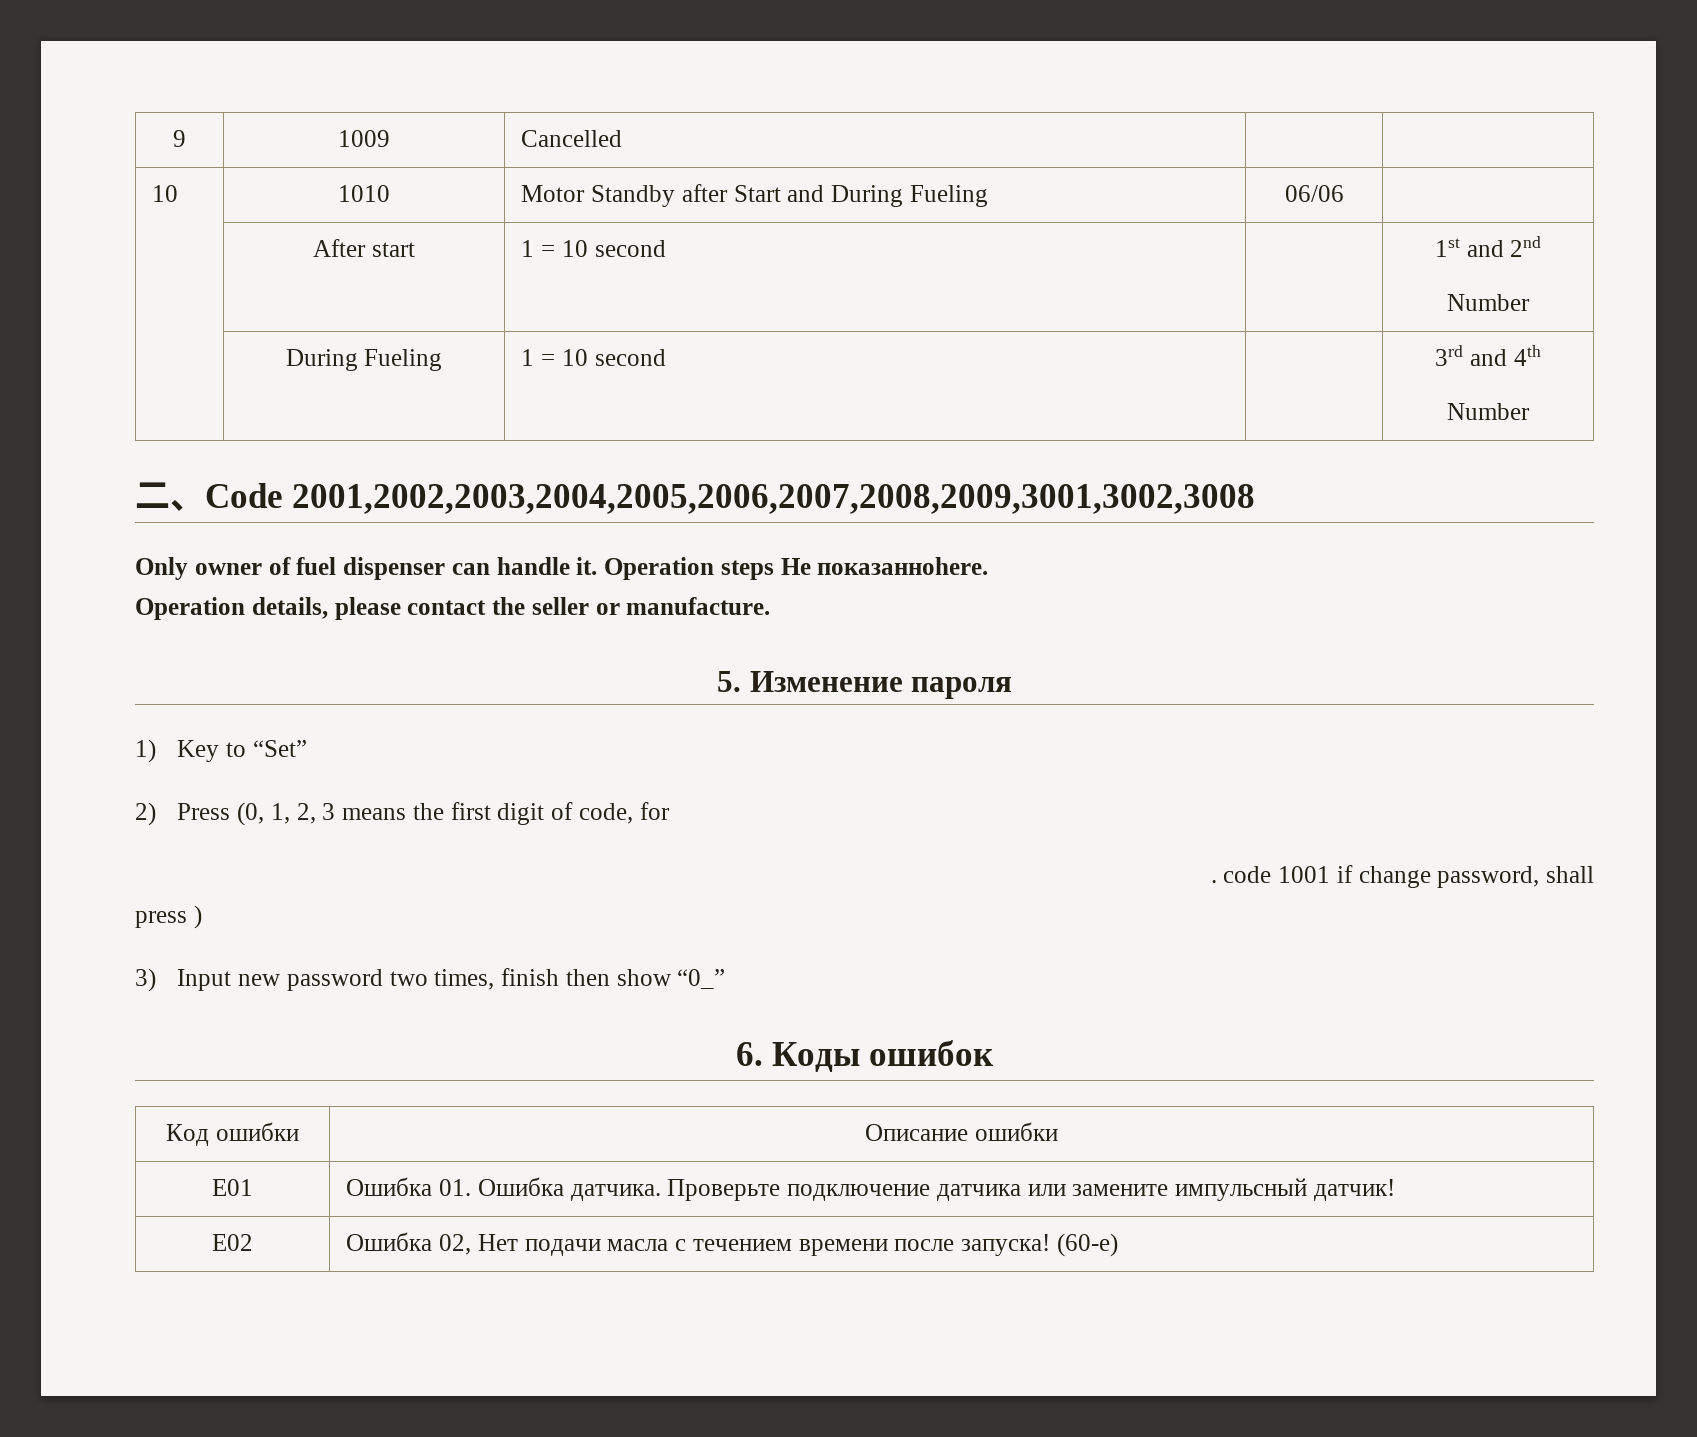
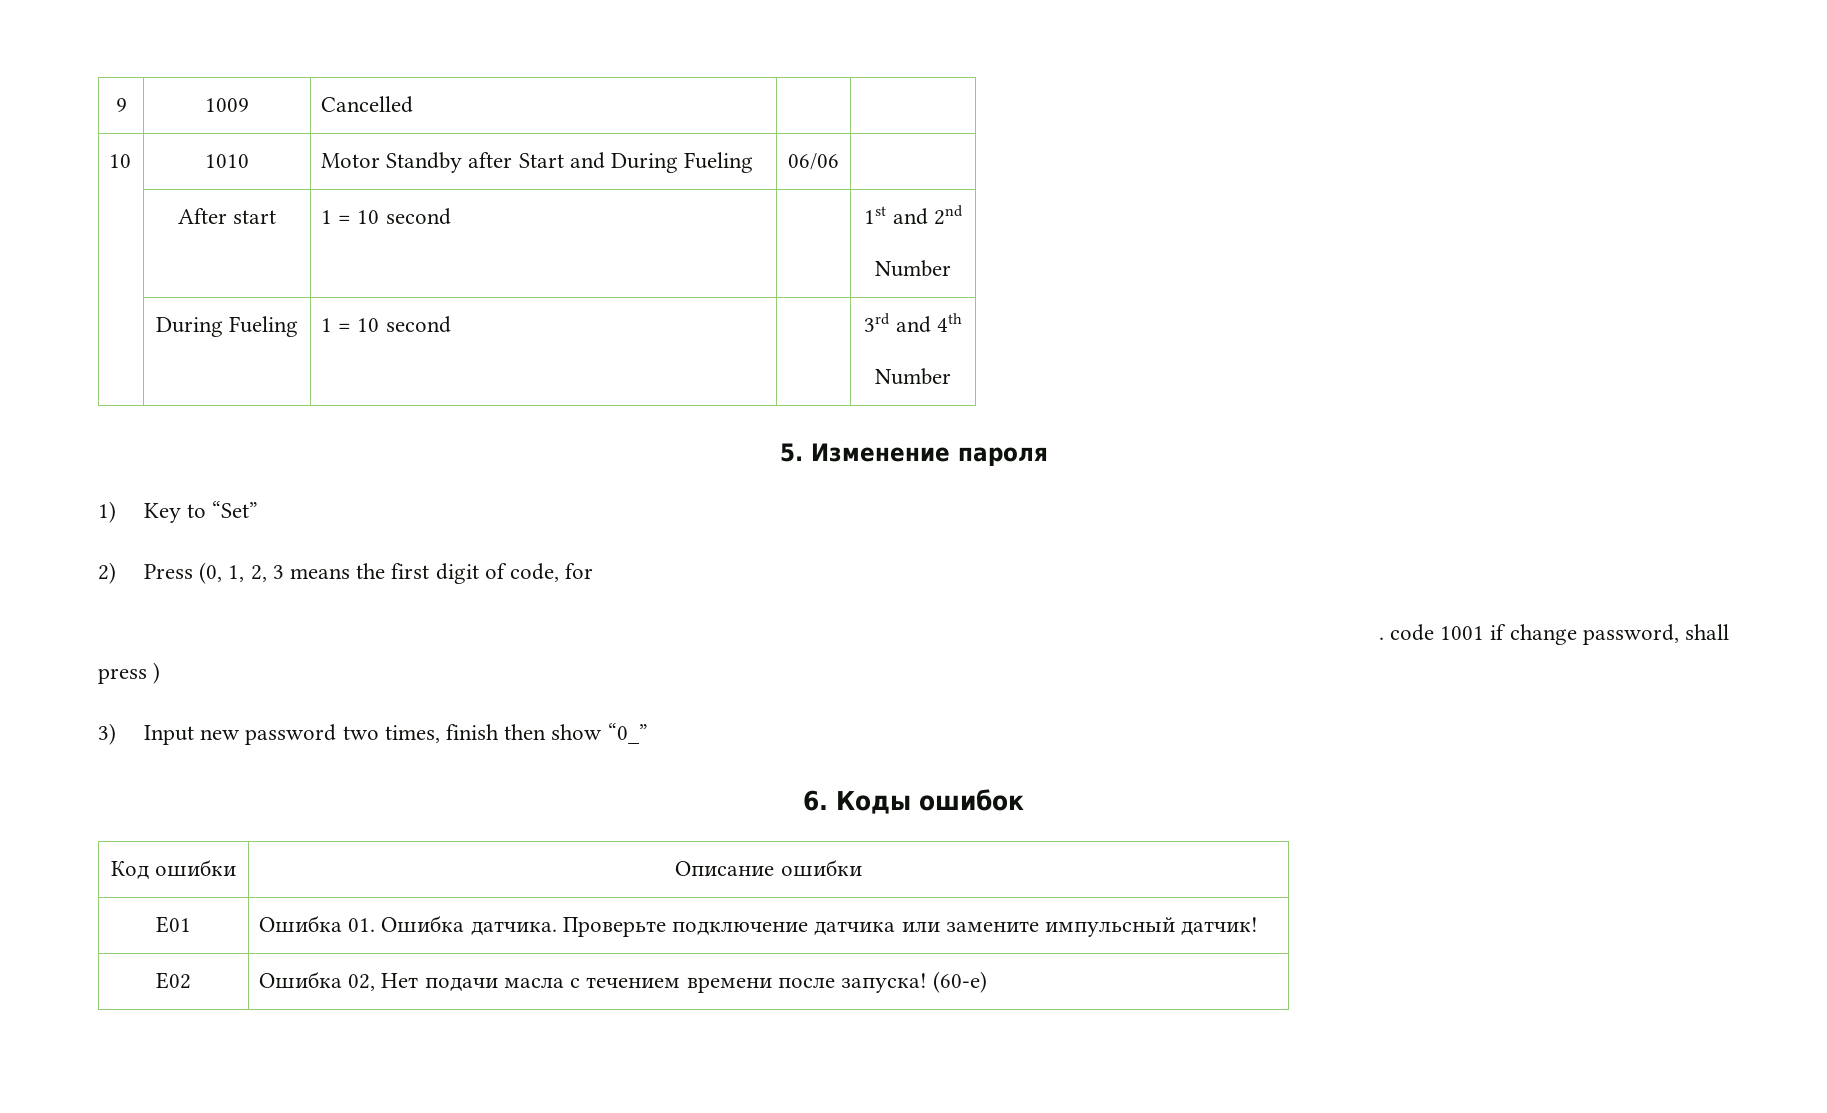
[135,482,1256,514] [135,557,989,580] [135,597,771,620] // 二、Code 2001,2002,2003,2004,2005,2006,2007,2008,2009,3001,3002,3008 // Only owner of fuel dispenser can handle it. Operation steps Не показанноhere. // Operation details, please contact the seller or manufacture. -> (951, 376) none

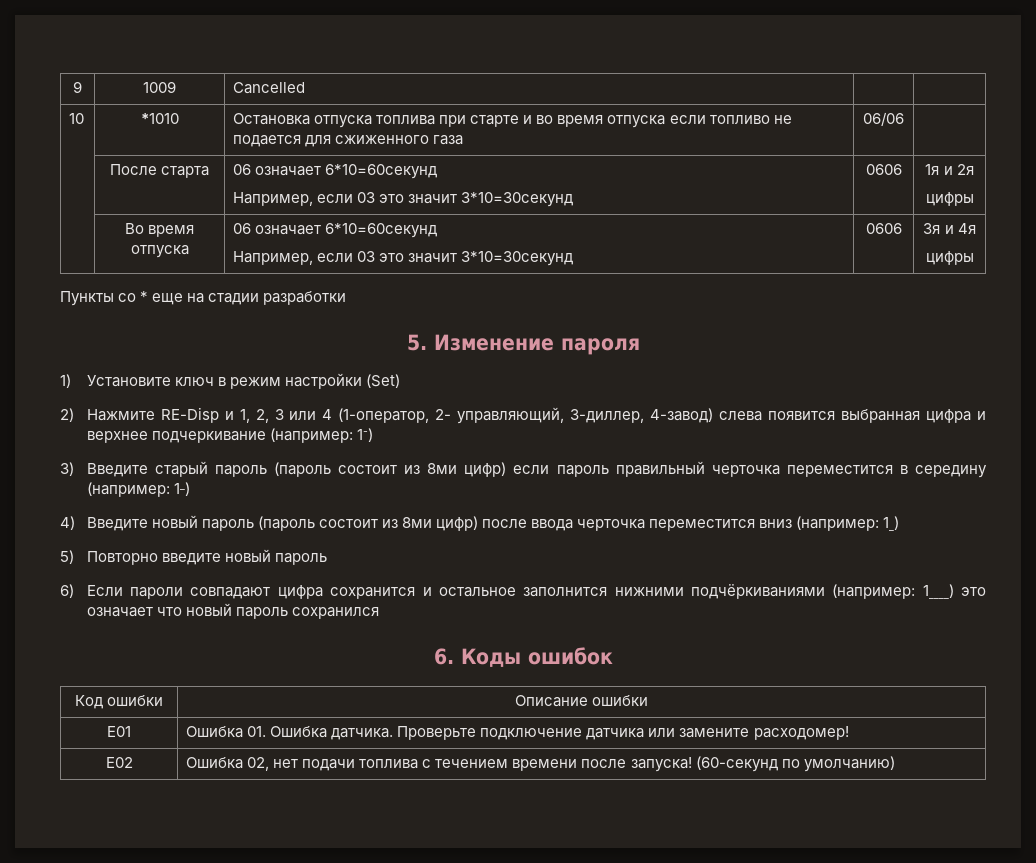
[205,154,249,168] [321,152,754,173] [788,153,839,170] [177,208,277,224] [321,208,451,225] [864,205,963,225] [875,260,951,277] [155,316,299,337] [321,316,451,333] [864,313,962,333] [875,368,951,385] [779,443,1048,466] [98,501,259,523] [98,562,594,584] [1378,624,1730,645] [98,662,161,684] [98,723,648,745] 1010 | Motor Standby after Start and During Fueling | 06/06 | // | After start | 1 = 10 second | | 1st and 2nd // Number // | During Fueling | 1 = 10 second | | 3rd and 4th // Number // 5. Изменение пароля // 1) Key to “Set” // 2) Press (0, 1, 2, 3 means the first digit of code, for // . code 1001 if change password, shall // press ) // 3) Input new password two times, finish then show “0_” -> [140,113,179,124] [233,113,792,128] [233,135,464,147] [863,112,904,126] [109,164,210,178] [233,164,438,179] [233,192,574,207] [865,164,902,175] [925,164,974,175] [925,192,974,206] [124,223,195,237] [130,245,189,258] [233,223,438,238] [233,251,574,266] [865,223,902,234] [923,223,976,234] [925,251,974,265] [60,291,347,306] [406,334,640,355] [60,373,400,389] [60,407,987,424] [86,428,373,443] [60,461,988,478] [86,482,190,497] [60,515,900,531] [60,549,327,565] [60,584,986,599] [86,603,379,619] *1010 | Остановка отпуска топлива при старте и во время отпуска если топливо не подается для сжиженного газа | 06/06 | // | После старта | 06 означает 6*10=60секунд // Например, если 03 это значит 3*10=30секунд | 0606 | 1я и 2я // цифры // | Во время отпуска | 06 означает 6*10=60секунд // Например, если 03 это значит 3*10=30секунд | 0606 | 3я и 4я // цифры // Пункты со * еще на стадии разработки // 5. Изменение пароля // 1) Установите ключ в режим настройки (Set) // 2) Нажмите RE-Disp и 1, 2, 3 или 4 (1-оператор, 2- управляющий, 3-диллер, 4-завод) слева появится выбранная цифра и верхнее подчеркивание (например: 1-) // 3) Введите старый пароль (пароль состоит из 8ми цифр) если пароль правильный черточка переместится в середину (например: 1_) // 4) Введите новый пароль (пароль состоит из 8ми цифр) после ввода черточка переместится вниз (например: 1_) // 5) Повторно введите новый пароль // 6) Если пароли совпадают цифра сохранится и остальное заполнится нижними подчёркиваниями (например: 1____) это означает что новый пароль сохранился
[1044,917,1259,937] импульсный датчик! -> [753,726,849,740] расходомер!
[381,973,564,992] Нет подачи масла -> [273,759,419,771] нет подачи топлива
[933,971,988,993] (60-е) -> [695,756,895,772] (60-секунд по умолчанию)

